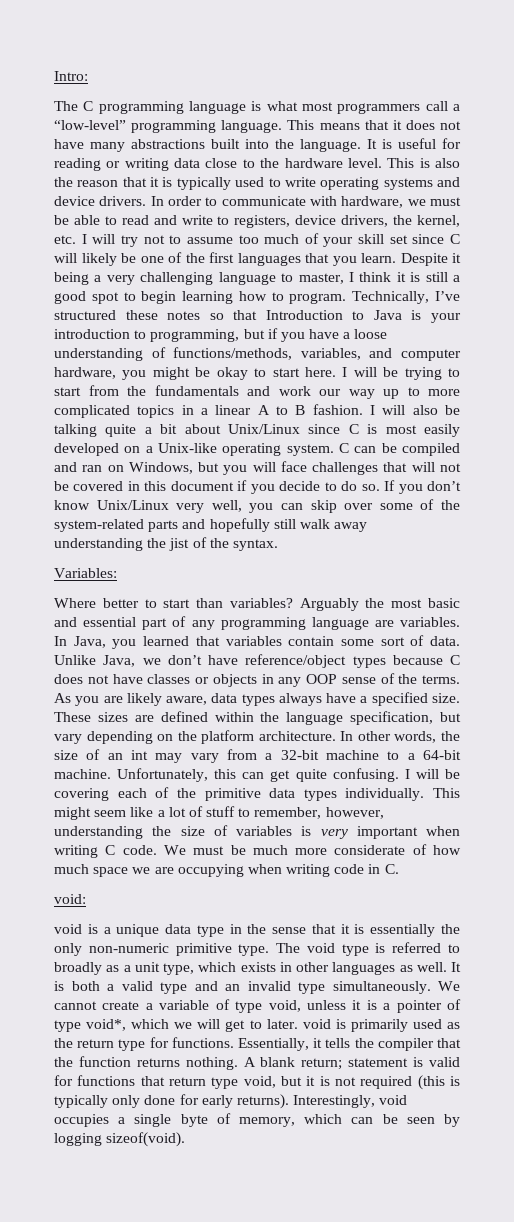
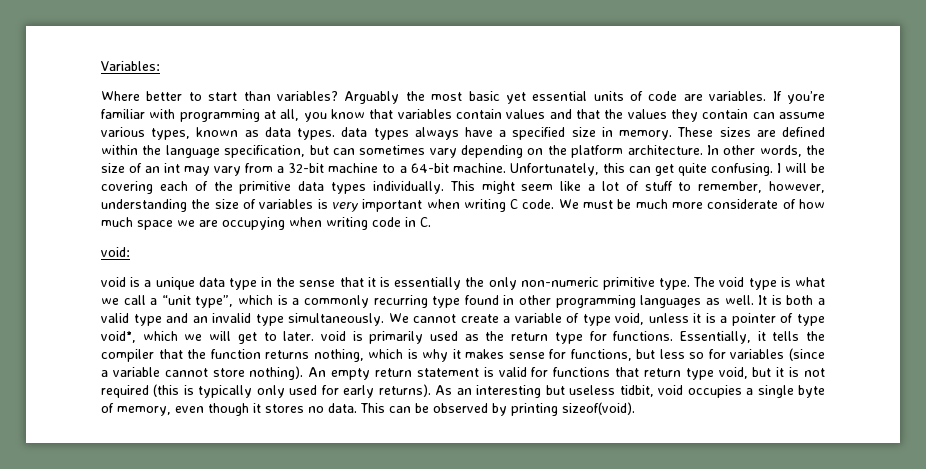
[54,71,88,81] [54,101,460,114] [54,120,461,133] [54,138,461,152] [54,158,461,171] [54,177,461,190] [54,196,461,208] [54,215,461,228] [54,233,461,247] [54,252,461,266] [54,272,461,285] [54,291,460,304] [54,310,461,323] [54,328,388,342] [54,347,461,361] [54,367,461,380] [54,385,460,399] [54,404,460,418] [54,424,460,437] [54,443,460,456] [54,461,461,475] [54,480,461,494] [54,499,461,513] [54,518,368,532] [54,537,278,551] Intro: // The C programming language is what most programmers call a “low-level” programming language. This means that it does not have many abstractions built into the language. It is useful for reading or writing data close to the hardware level. This is also the reason that it is typically used to write operating systems and device drivers. In order to communicate with hardware, we must be able to read and write to registers, device drivers, the kernel, etc. I will try not to assume too much of your skill set since C will likely be one of the first languages that you learn. Despite it being a very challenging language to master, I think it is still a good spot to begin learning how to program. Technically, I’ve structured these notes so that Introduction to Java is your introduction to programming, but if you have a loose understanding of functions/methods, variables, and computer hardware, you might be okay to start here. I will be trying to start from the fundamentals and work our way up to more complicated topics in a linear A to B fashion. I will also be talking quite a bit about Unix/Linux since C is most easily developed on a Unix-like operating system. C can be compiled and ran on Windows, but you will face challenges that will not be covered in this document if you decide to do so. If you don’t know Unix/Linux very well, you can skip over some of the system-related parts and hopefully still walk away understanding the jist of the syntax. // -> (101, 66) none
[54,616,460,630] [54,635,460,649] [54,654,460,668] [54,673,460,687] [54,693,208,706] and essential part of any programming language are variables. In Java, you learned that variables contain some sort of data. Unlike Java, we don’t have reference/object types because C does not have classes or objects in any OOP sense of the terms. As you are likely aware, -> [505,91,826,104] [101,109,826,122] [101,127,336,140] yet essential units of code are variables. If you’re familiar with programming at all, you know that variables contain values and that the values they contain can assume various types, known as data types.
[431,693,460,703] size. -> [571,127,673,140] size in memory.
(461, 717) none -> [332,145,426,155] can sometimes
[392,942,460,953] [54,962,276,975] referred to broadly as a unit type, which exists -> [794,277,825,287] [101,295,499,308] what we call a “unit type”, which is a commonly recurring type found
(329, 967) none -> [555,295,636,308] programming
[185,1057,343,1070] nothing. A blank return; -> [313,348,825,362] [101,366,412,380] nothing, which is why it makes sense for functions, but less so for variables (since a variable cannot store nothing). An empty return
[144,1095,176,1105] done -> [289,385,318,395] used
[293,1095,376,1108] Interestingly, -> [435,385,654,398] As an interesting but useless tidbit,
[304,1114,460,1127] [54,1133,102,1146] which can be seen by logging -> [175,403,558,416] even though it stores no data. This can be observed by printing

